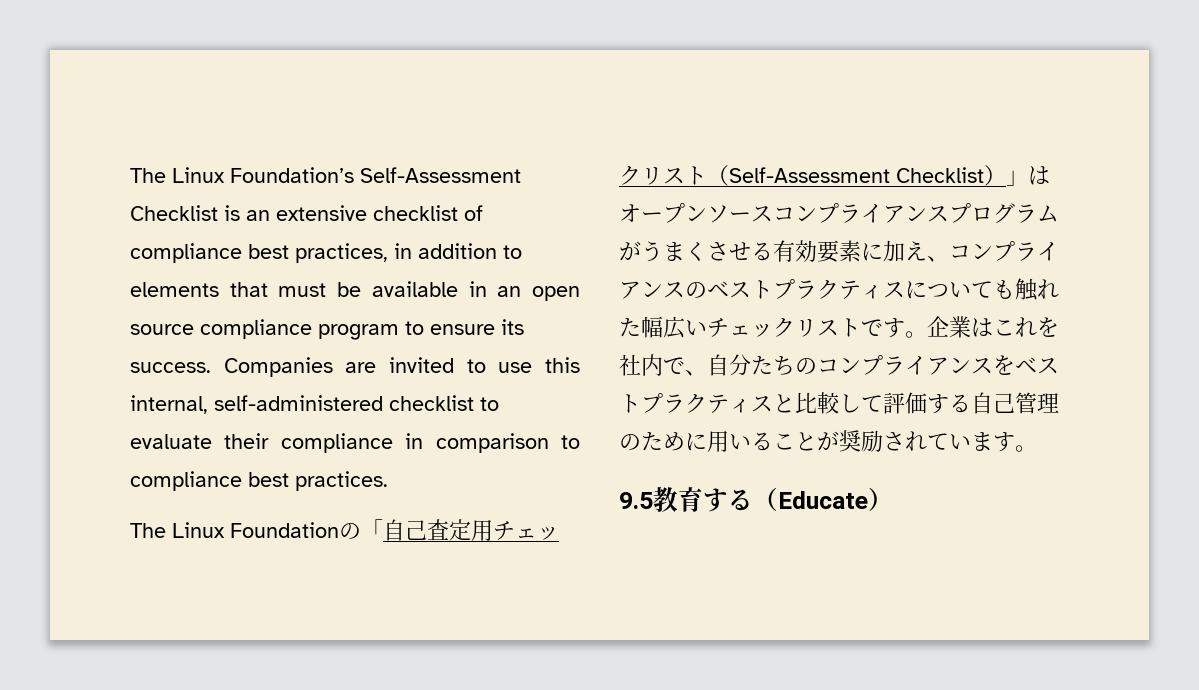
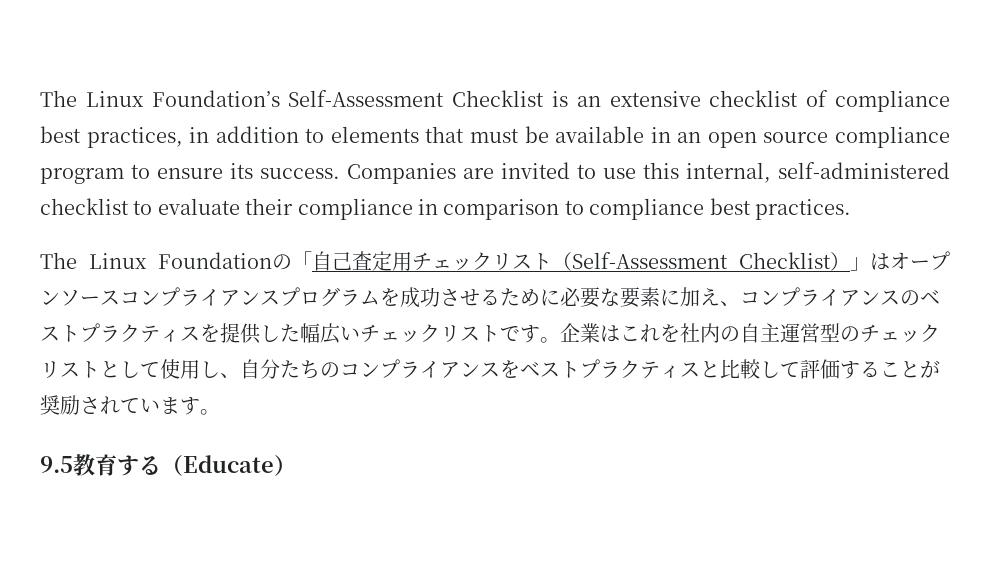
[619,240,817,262] がうまくさせる有効 -> [380,287,620,308] を成功させるために必要な
[905,278,1059,301] についても触れ -> [200,323,280,344] を提供し
[663,357,685,374] で -> [720,323,940,343] [40,359,220,379] の自主運営型のチェックリストとして使用し
[971,392,1059,414] [619,431,773,452] 自己管理のために用いる -> (880, 369) none

